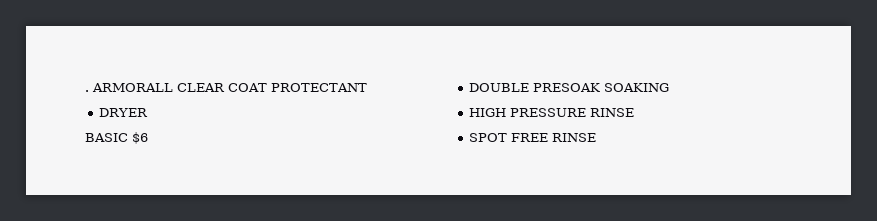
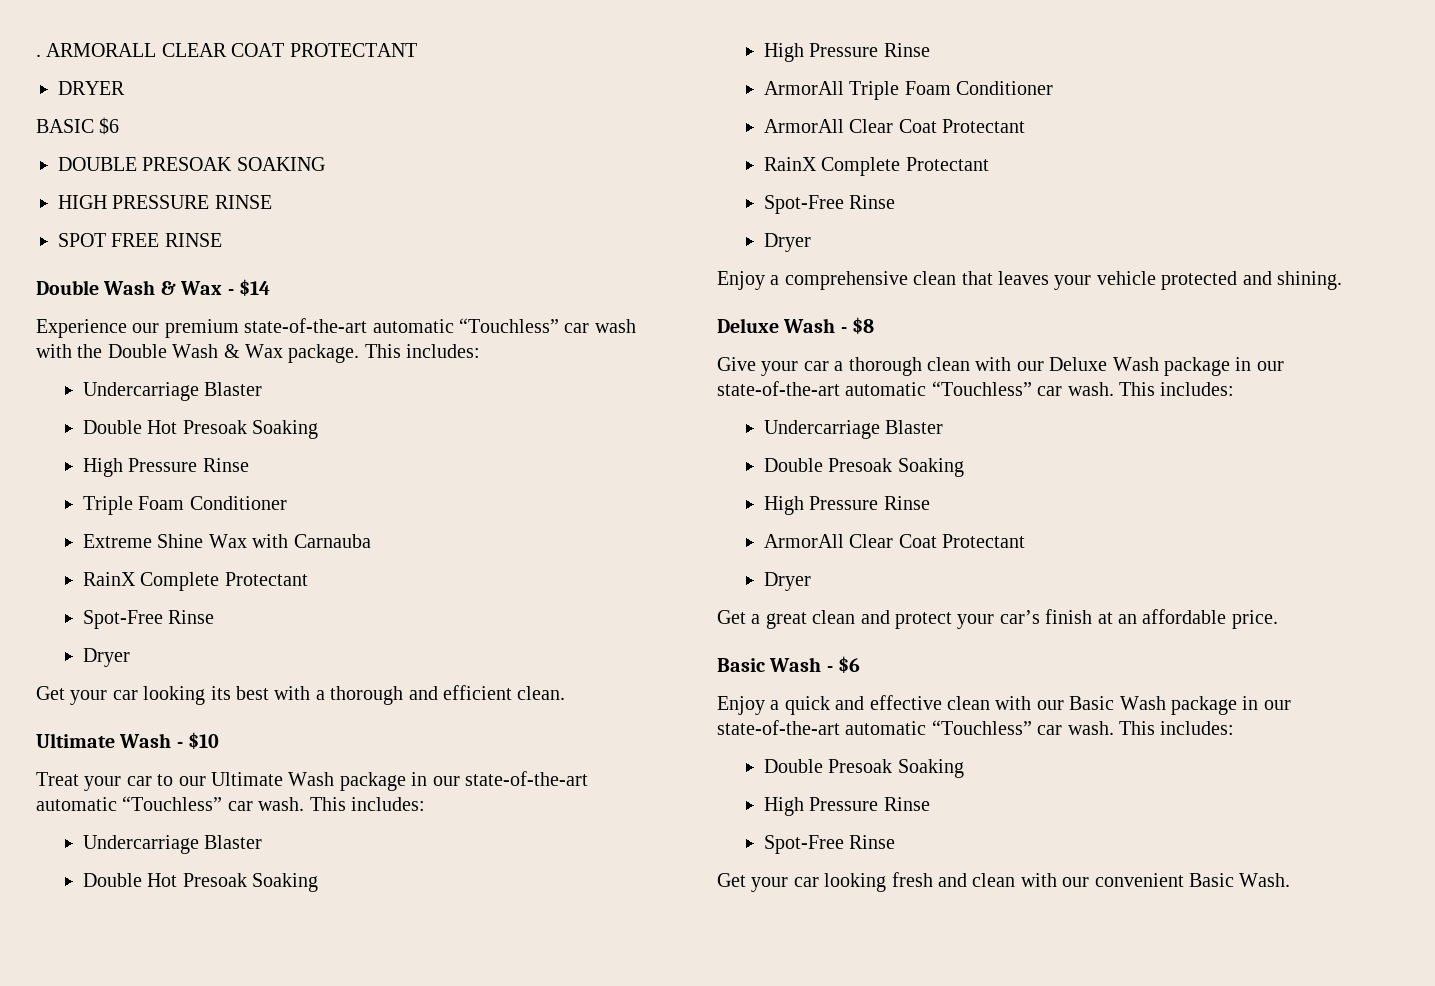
(596, 137) none -> [36,279,270,296] [36,318,636,338] [36,344,481,363] [82,382,263,401] [82,420,319,439] [82,458,249,477] [82,496,287,515] [82,534,371,548] [82,572,308,591] [82,610,215,629] [82,648,130,667] [36,685,566,705] [36,732,220,749] [36,771,588,791] [36,796,425,811] [82,835,263,854] [82,873,319,892] [763,43,930,62] [763,81,1054,100] [763,119,1026,133] [763,157,989,176] [763,195,896,214] [763,233,811,252] [717,271,1342,290] [717,317,875,334] [717,357,1284,376] [717,381,1235,396] [763,420,944,439] [763,458,964,477] [763,496,930,515] [763,534,1026,548] [763,572,811,591] [717,609,1278,629] [717,656,861,673] [717,695,1291,715] [717,720,1235,735] [763,759,964,778] [763,797,930,816] [763,835,896,854] [717,872,1291,892] // Double Wash & Wax - $14 // Experience our premium state-of-the-art automatic “Touchless” car wash with the Double Wash & Wax package. This includes: // Undercarriage Blaster // Double Hot Presoak Soaking // High Pressure Rinse // Triple Foam Conditioner // Extreme Shine Wax with Carnauba // RainX Complete Protectant // Spot-Free Rinse // Dryer // Get your car looking its best with a thorough and efficient clean. // Ultimate Wash - $10 // Treat your car to our Ultimate Wash package in our state-of-the-art automatic “Touchless” car wash. This includes: // Undercarriage Blaster // Double Hot Presoak Soaking // High Pressure Rinse // ArmorAll Triple Foam Conditioner // ArmorAll Clear Coat Protectant // RainX Complete Protectant // Spot-Free Rinse // Dryer // Enjoy a comprehensive clean that leaves your vehicle protected and shining. // Deluxe Wash - $8 // Give your car a thorough clean with our Deluxe Wash package in our state-of-the-art automatic “Touchless” car wash. This includes: // Undercarriage Blaster // Double Presoak Soaking // High Pressure Rinse // ArmorAll Clear Coat Protectant // Dryer // Get a great clean and protect your car’s finish at an affordable price. // Basic Wash - $6 // Enjoy a quick and effective clean with our Basic Wash package in our state-of-the-art automatic “Touchless” car wash. This includes: // Double Presoak Soaking // High Pressure Rinse // Spot-Free Rinse // Get your car looking fresh and clean with our convenient Basic Wash.

